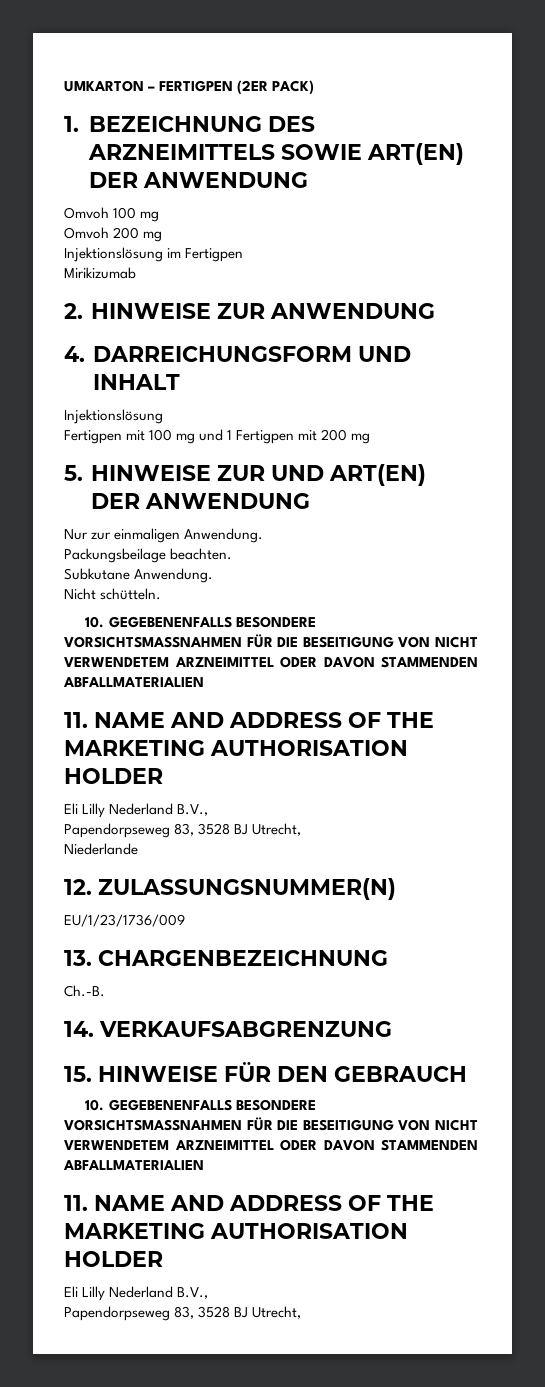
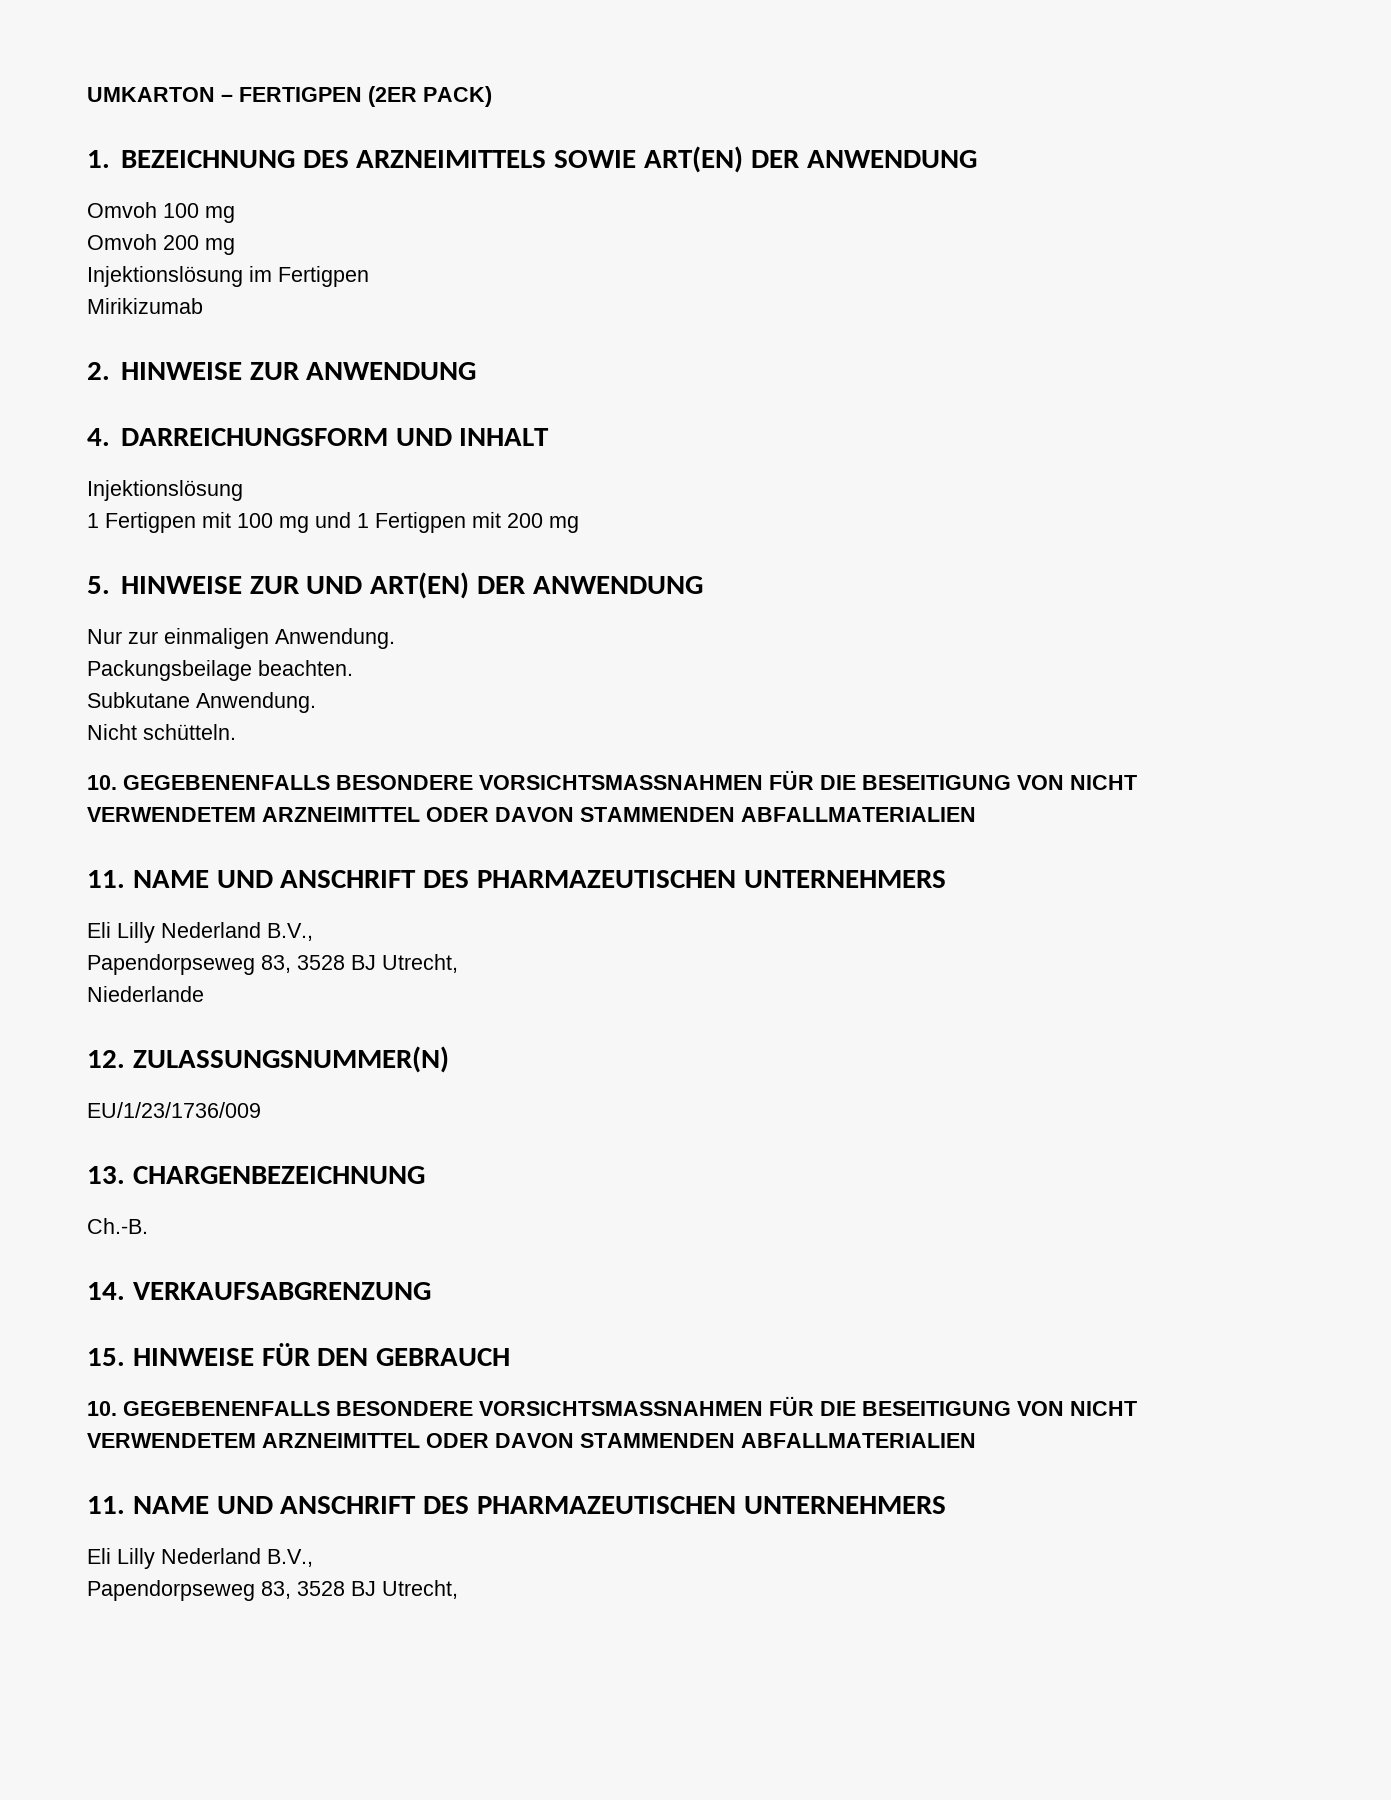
(163, 416) none -> [87,513,99,528] 1
[170,712,434,728] [64,740,408,756] [64,768,163,784] AND ADDRESS OF THE MARKETING AUTHORISATION HOLDER -> [216,870,946,888] UND ANSCHRIFT DES PHARMAZEUTISCHEN UNTERNEHMERS
[170,1195,434,1211] [64,1223,408,1239] [64,1251,163,1267] AND ADDRESS OF THE MARKETING AUTHORISATION HOLDER -> [216,1496,946,1514] UND ANSCHRIFT DES PHARMAZEUTISCHEN UNTERNEHMERS

